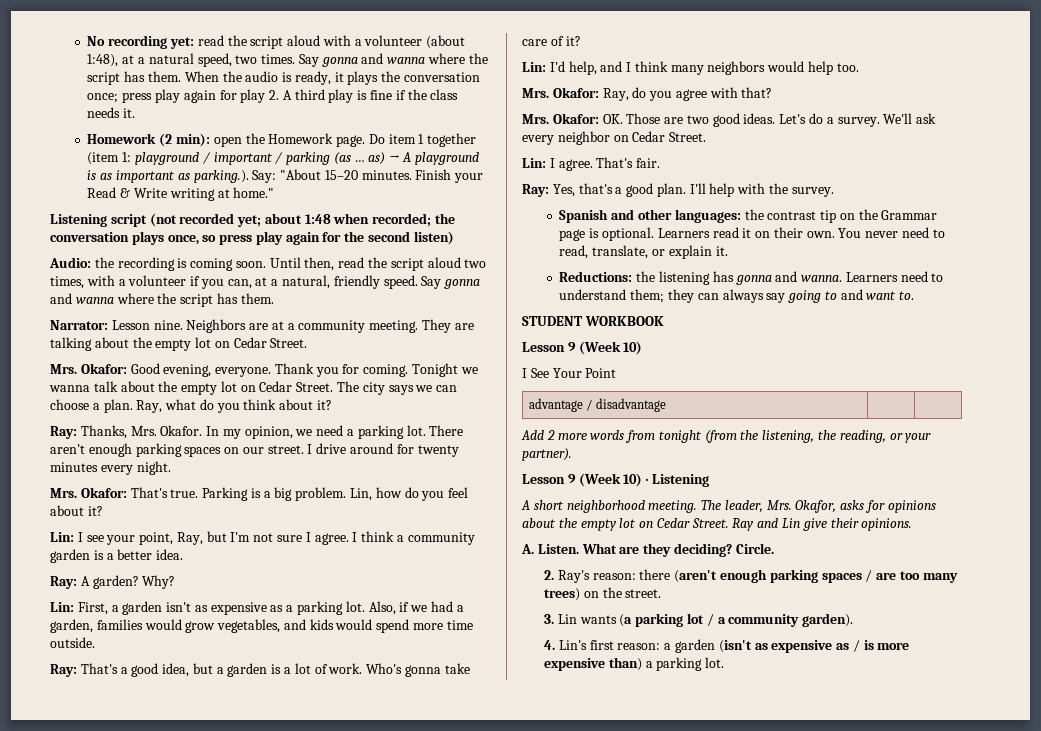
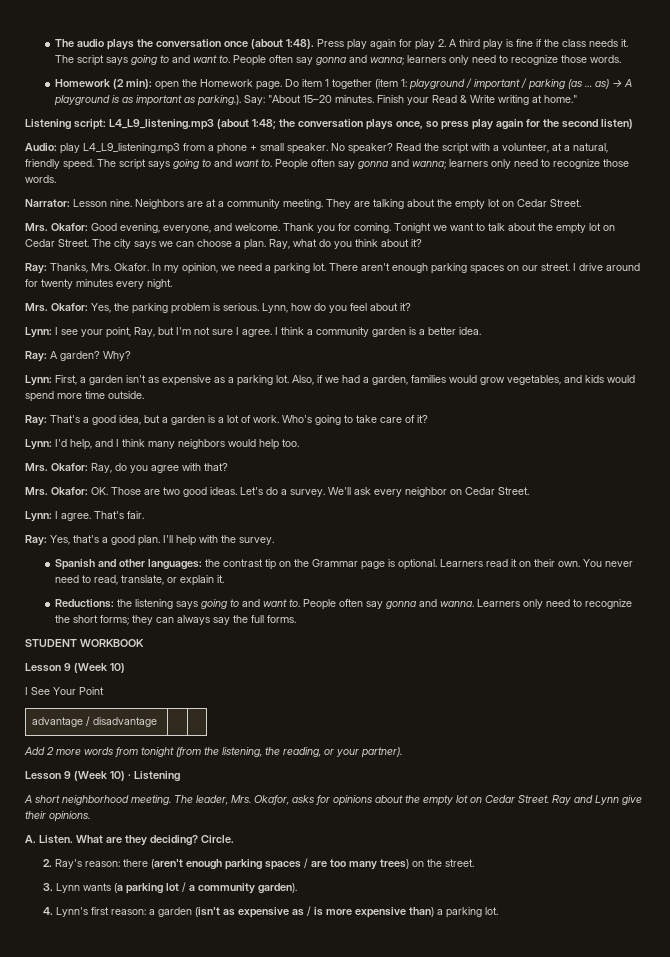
[87,35,466,49] [87,53,488,67] [87,71,481,85] [87,92,153,103] No recording yet: read the script aloud with a volunteer (about 1:48), at a natural speed, two times. Say gonna and wanna where the script has them. When the audio is ready, it plays the conversation once; press -> [54,39,344,50] The audio plays the conversation once (about 1:48). Press
(136, 113) none -> [54,55,621,66] The script says going to and want to. People often say gonna and wanna; learners only need to recognize those words.
[110,213,432,227] script (not recorded yet; about 1:48 when recorded; -> [74,119,276,130] script: L4_L9_listening.mp3 (about 1:48;
[94,257,487,271] [50,275,252,289] the recording is coming soon. Until then, read the script aloud two times, with a volunteer if you can, -> [60,143,549,154] play L4_L9_listening.mp3 from a phone + small speaker. No speaker? Read the script with a volunteer,
[421,276,481,289] [50,293,274,307] Say gonna and wanna where the script has them. -> [97,159,629,170] [25,175,56,183] The script says going to and want to. People often say gonna and wanna; learners only need to recognize those words.
[215,367,272,377] everyone. -> [163,223,280,233] everyone, and welcome.
[49,385,90,392] wanna -> [450,223,485,231] want to
[130,487,373,501] That's true. Parking is a big problem. Lin, -> [91,303,288,314] Yes, the parking problem is serious. Lynn,
[50,532,74,542] Lin: -> [25,327,52,338] Lynn:
[50,602,74,612] Lin: -> [25,375,52,386] Lynn:
[404,665,441,677] gonna -> [315,415,353,425] going to
[522,62,546,72] Lin: -> [25,439,52,450] Lynn:
[522,158,546,168] Lin: -> [25,511,52,522] Lynn:
[712,271,944,285] [559,289,915,303] has gonna and wanna. Learners need to understand them; they can always say going to and want to. -> [175,599,632,610] [54,615,296,625] says going to and want to. People often say gonna and wanna. Learners only need to recognize the short forms; they can always say the full forms.
[782,518,801,528] Lin -> [595,795,619,805] Lynn
[557,614,577,624] Lin -> [55,883,80,893] Lynn
[558,640,587,650] Lin's -> [55,907,88,917] Lynn's

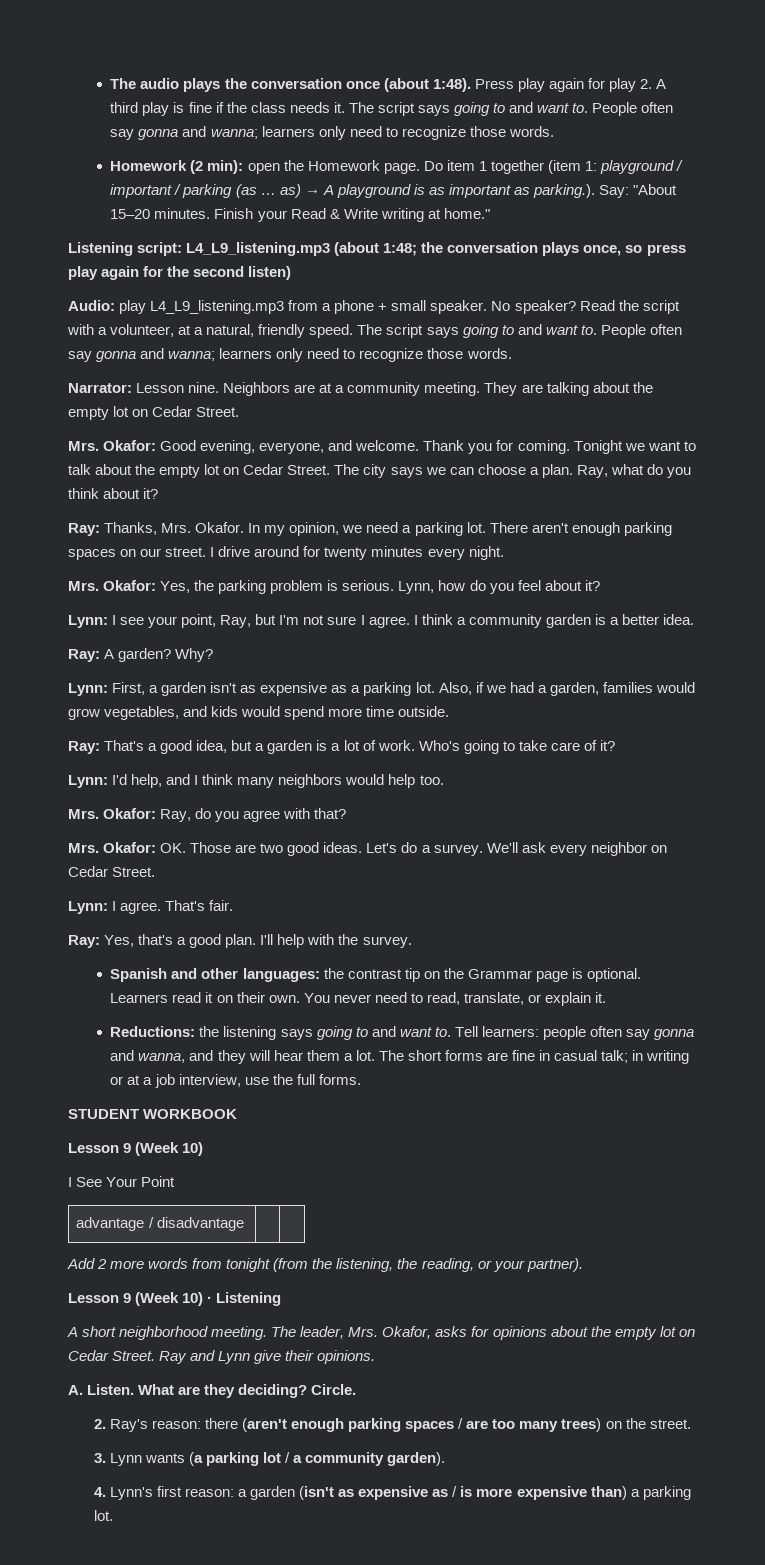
[302,599,632,610] [54,615,230,625] People often say gonna and wanna. Learners only need to recognize the short forms; they can always say -> [454,1026,695,1040] [110,1050,690,1064] [110,1074,269,1088] Tell learners: people often say gonna and wanna, and they will hear them a lot. The short forms are fine in casual talk; in writing or at a job interview, use

